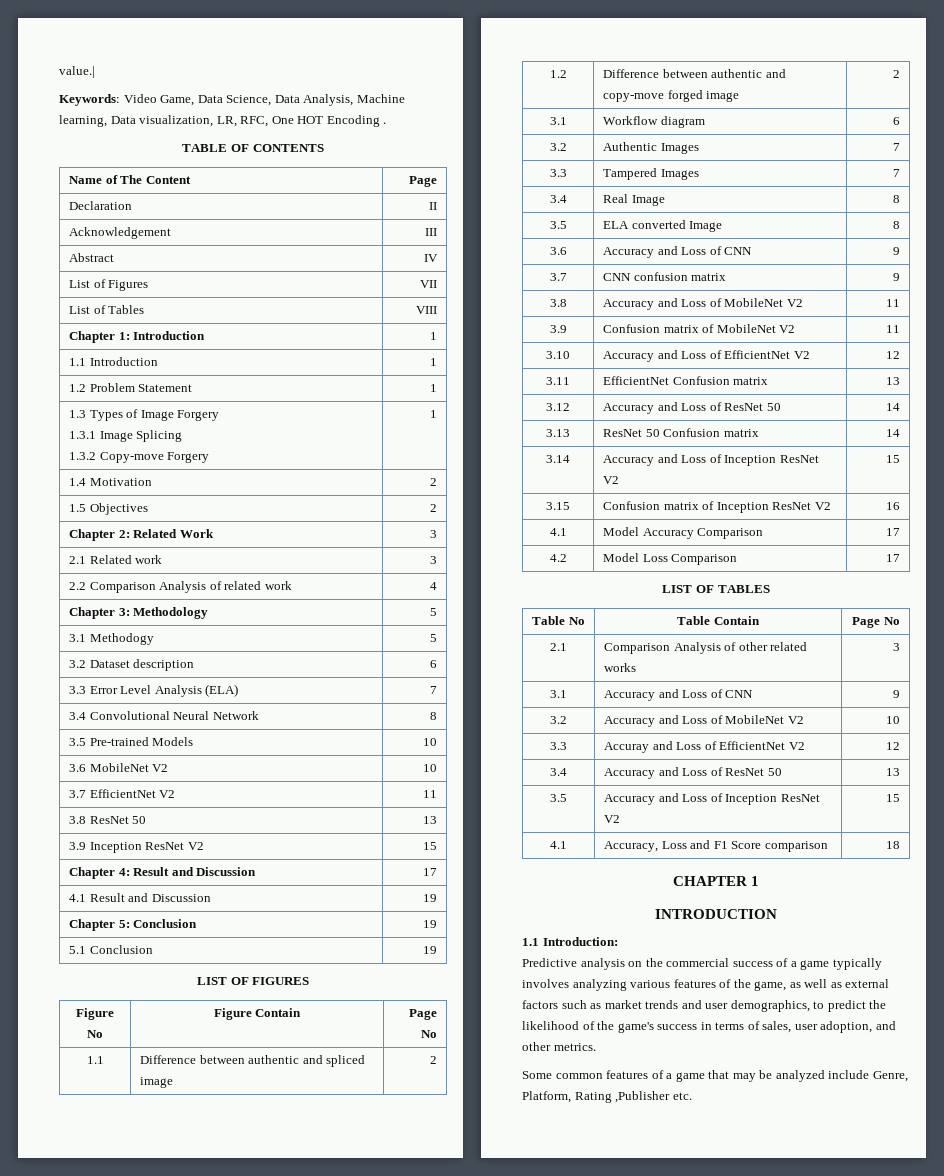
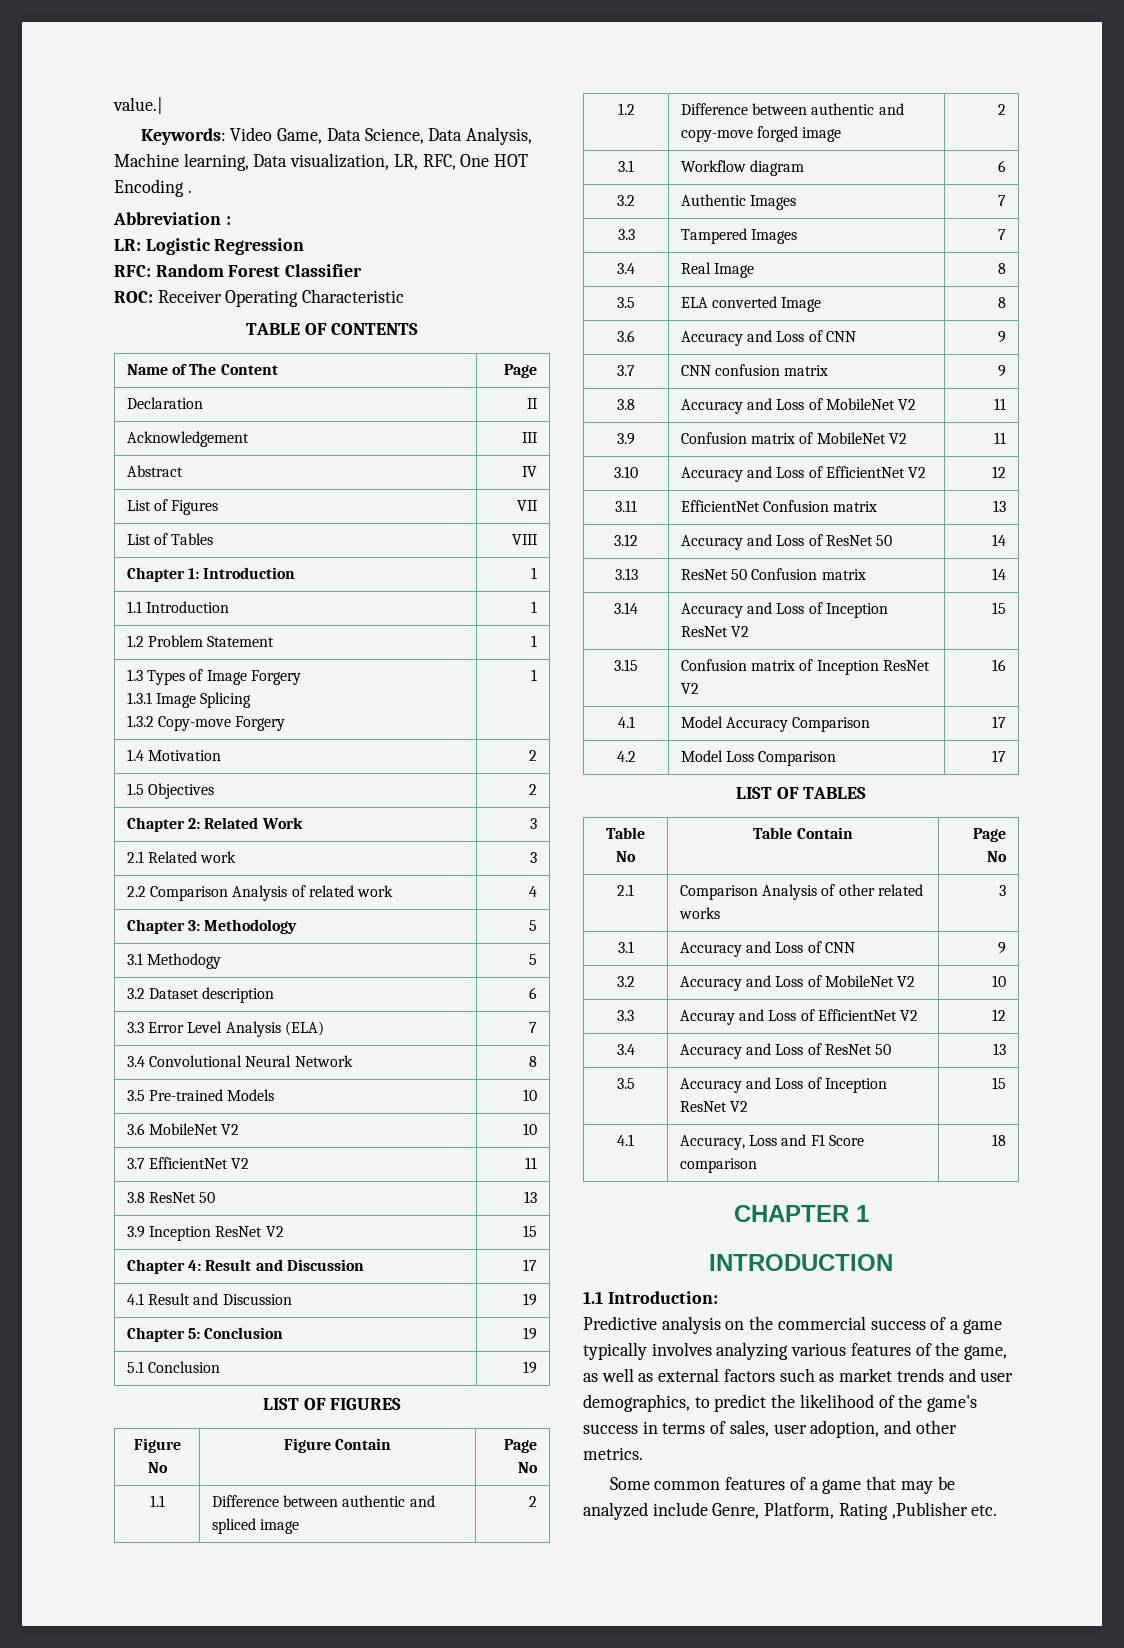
(387, 123) none -> [113,212,231,225] [114,238,305,255] [114,264,363,277] [114,289,405,307] // Abbreviation : // LR: Logistic Regression // RFC: Random Forest Classifier // ROC: Receiver Operating Characteristic

